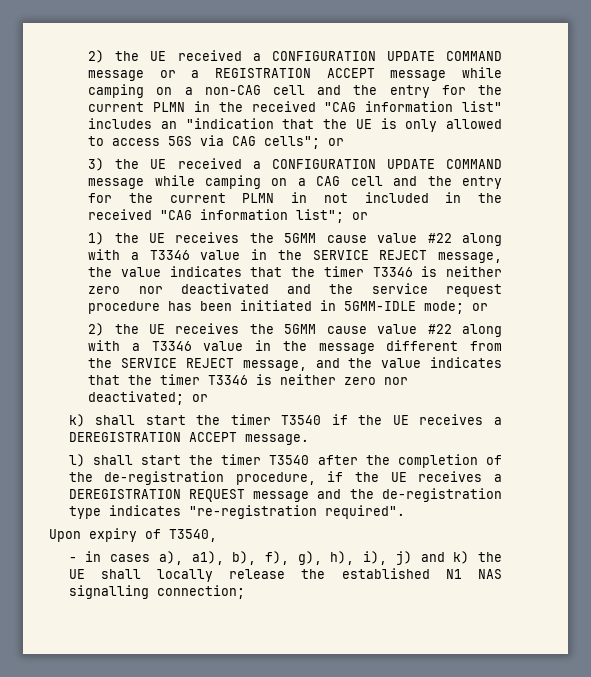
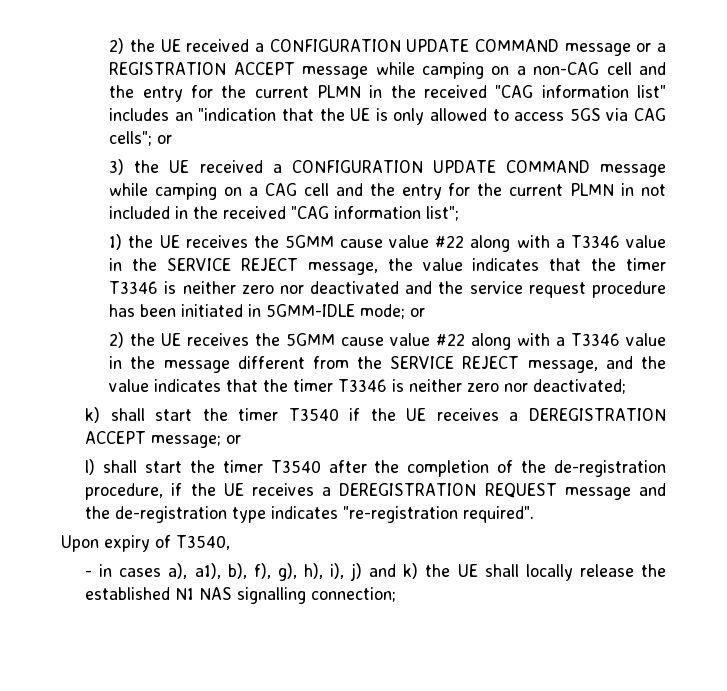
[352,212,369,220] or -> (460, 213) none
[192,394,209,402] or -> (627, 386) none
[244,434,309,445] message. -> [151,435,242,448] message; or

